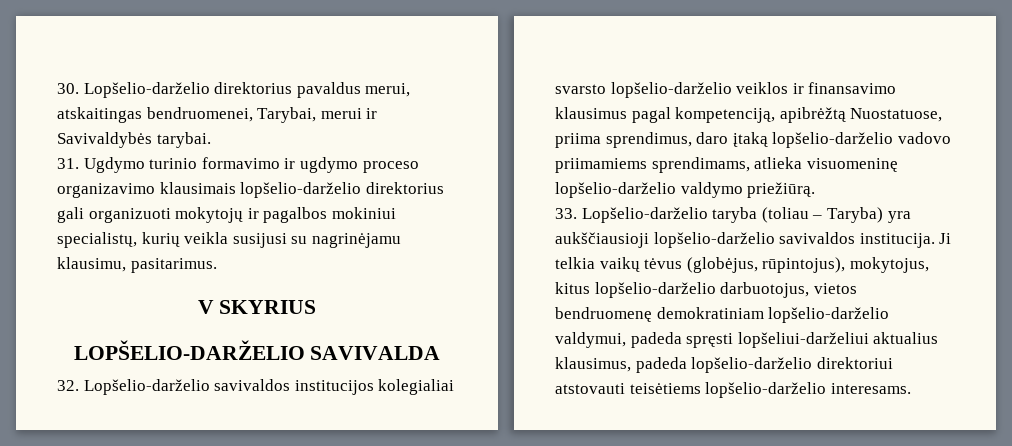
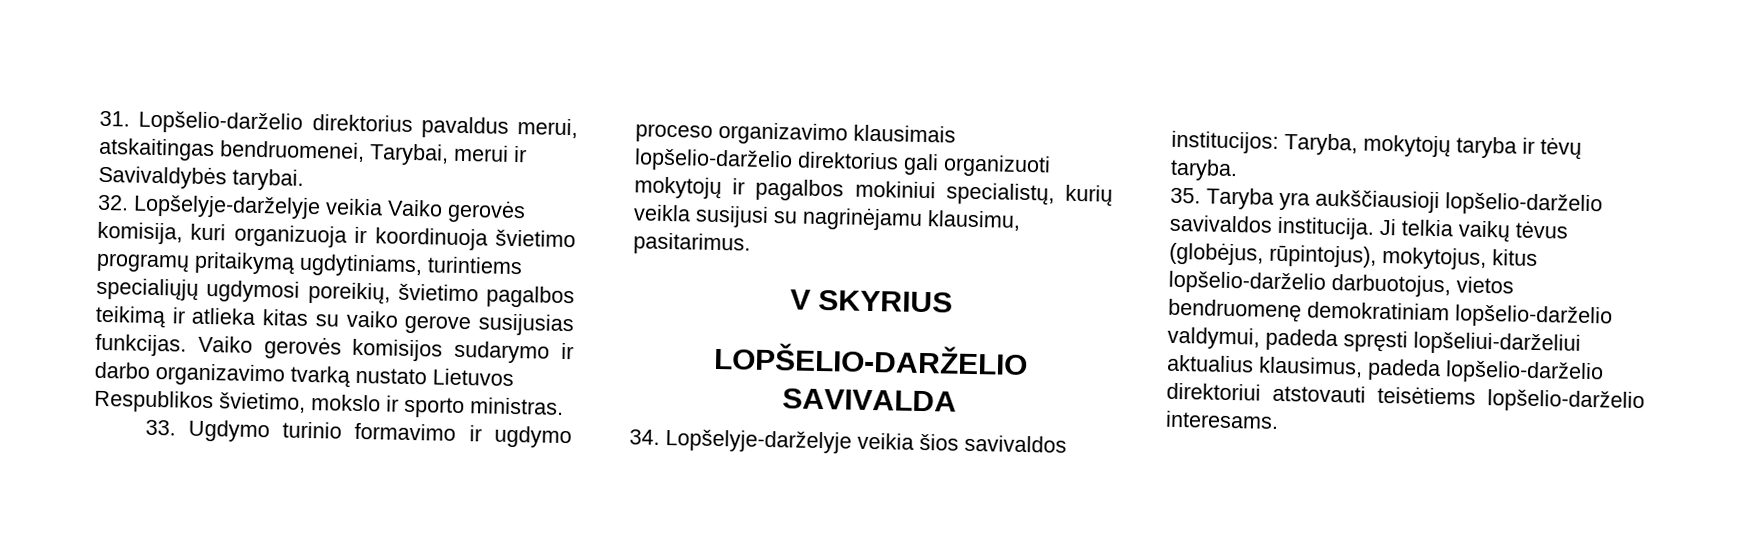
[57,83,79,94] 30. -> [99,110,130,127] 31.
[57,158,79,169] 31. -> [97,194,526,224] [97,221,576,251] [96,251,523,278] [96,277,575,309] [95,305,574,337] [95,333,574,364] [94,361,514,388] [94,389,564,419] [144,419,176,436] 32. Lopšelyje-darželyje veikia Vaiko gerovės komisija, kuri organizuoja ir koordinuoja švietimo programų pritaikymą ugdytiniams, turintiems specialiųjų ugdymosi poreikių, švietimo pagalbos teikimą ir atlieka kitas su vaiko gerove susijusias funkcijas. Vaiko gerovės komisijos sudarymo ir darbo organizavimo tvarką nustato Lietuvos Respublikos švietimo, mokslo ir sporto ministras. // 33.
[57,379,455,395] [555,82,897,98] [555,107,943,123] [555,132,951,148] [555,157,898,173] [555,182,816,198] [555,207,883,223] 32. Lopšelio-darželio savivaldos institucijos kolegialiai svarsto lopšelio-darželio veiklos ir finansavimo klausimus pagal kompetenciją, apibrėžtą Nuostatuose, priima sprendimus, daro įtaką lopšelio-darželio vadovo priimamiems sprendimams, atlieka visuomeninę lopšelio-darželio valdymo priežiūrą. // 33. Lopšelio-darželio taryba (toliau – Taryba) -> [629,429,1067,454] [1171,130,1582,160] [1170,158,1238,182] [1170,187,1274,210] 34. Lopšelyje-darželyje veikia šios savivaldos institucijos: Taryba, mokytojų taryba ir tėvų taryba. // 35. Taryba

